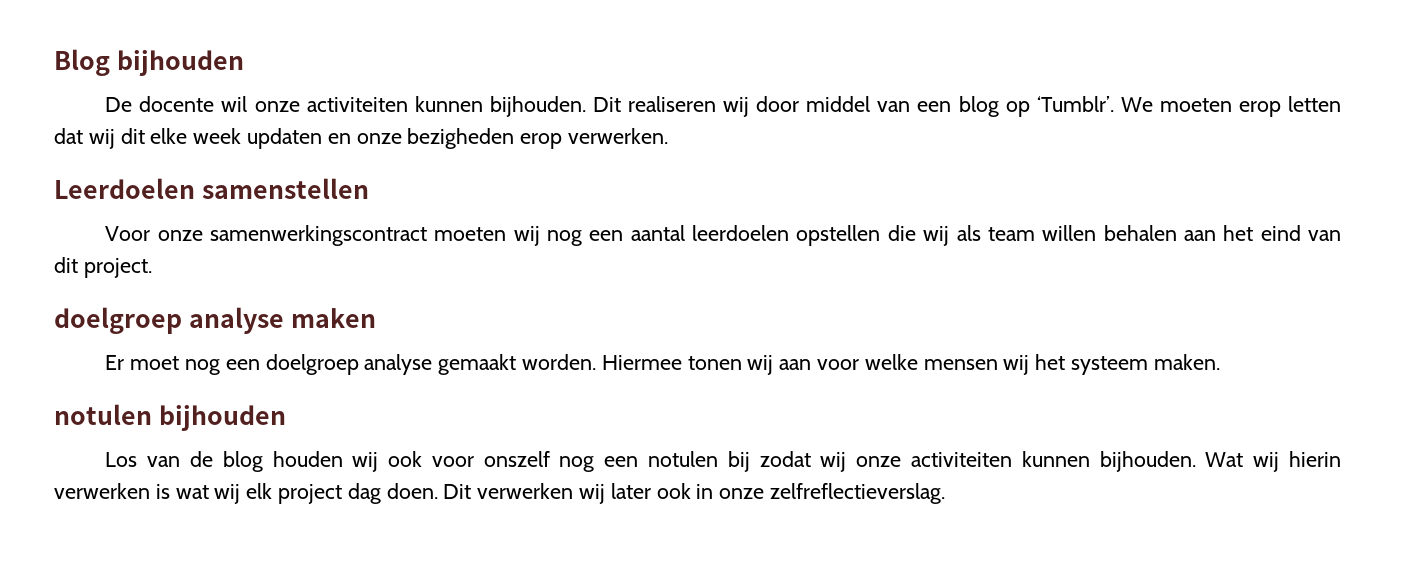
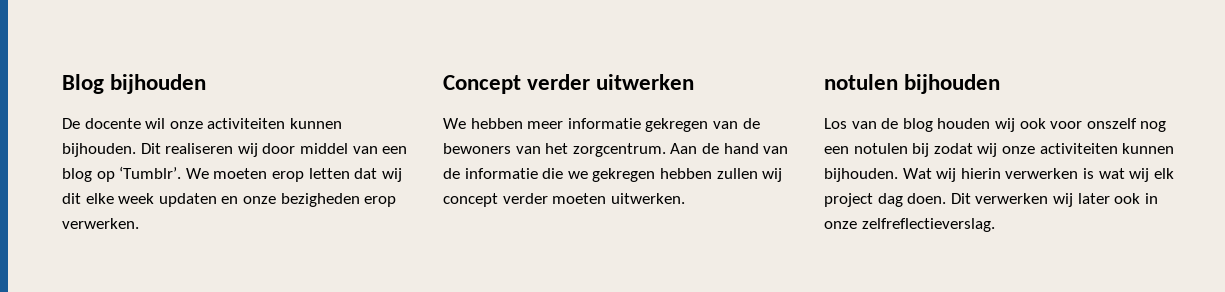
[54,178,369,199] [105,225,1342,246] [54,257,152,278] [54,307,376,334] [105,354,1220,375] Leerdoelen samenstellen // Voor onze samenwerkingscontract moeten wij nog een aantal leerdoelen opstellen die wij als team willen behalen aan het eind van dit project. // doelgroep analyse maken // Er moet nog een doelgroep analyse gemaakt worden. Hiermee tonen wij aan voor welke mensen wij het systeem maken. -> [443,74,695,94] [443,118,760,132] [443,143,789,157] [443,168,783,182] [443,193,685,207] Concept verder uitwerken // We hebben meer informatie gekregen van de bewoners van het zorgcentrum. Aan de hand van de informatie die we gekregen hebben zullen wij concept verder moeten uitwerken.

